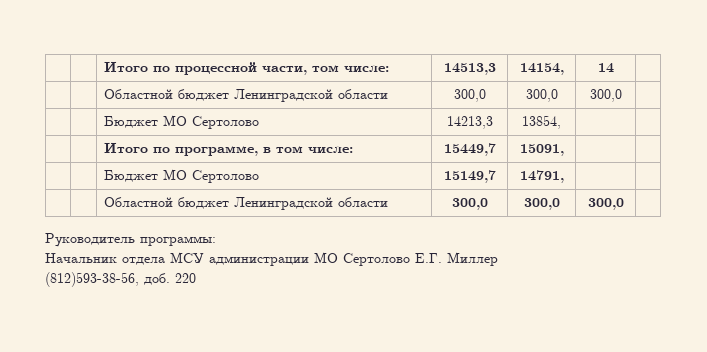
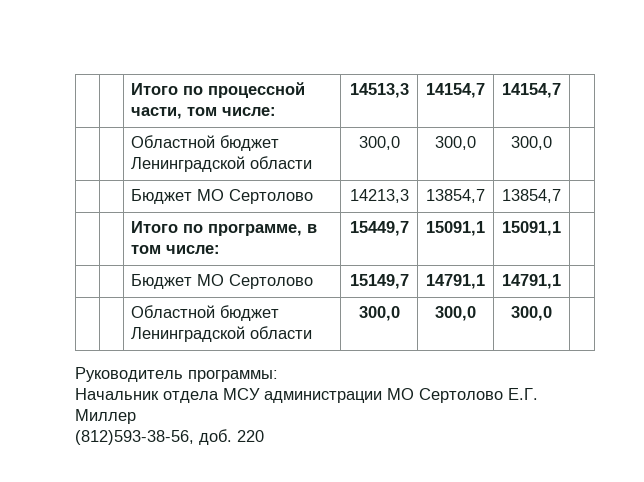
[519,63,564,75] [597,63,614,73] 14154, | 14 -> [426,83,485,98] [502,83,561,98] 14154,7 | 14154,7
[522,115,561,129] 13854, | -> [426,189,485,203] [502,189,561,203] 13854,7 | 13854,7
[519,144,564,156] 15091, | -> [426,221,485,236] [502,221,561,236] 15091,1 | 15091,1
[519,170,564,183] 14791, | -> [426,274,485,289] [502,274,561,289] 14791,1 | 14791,1

